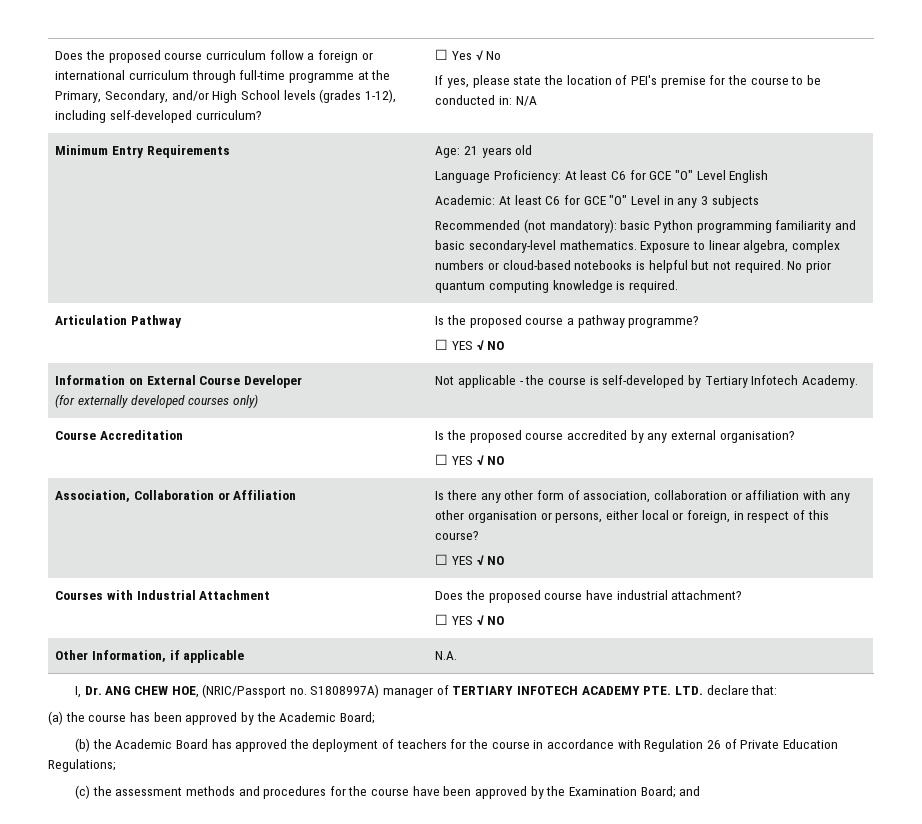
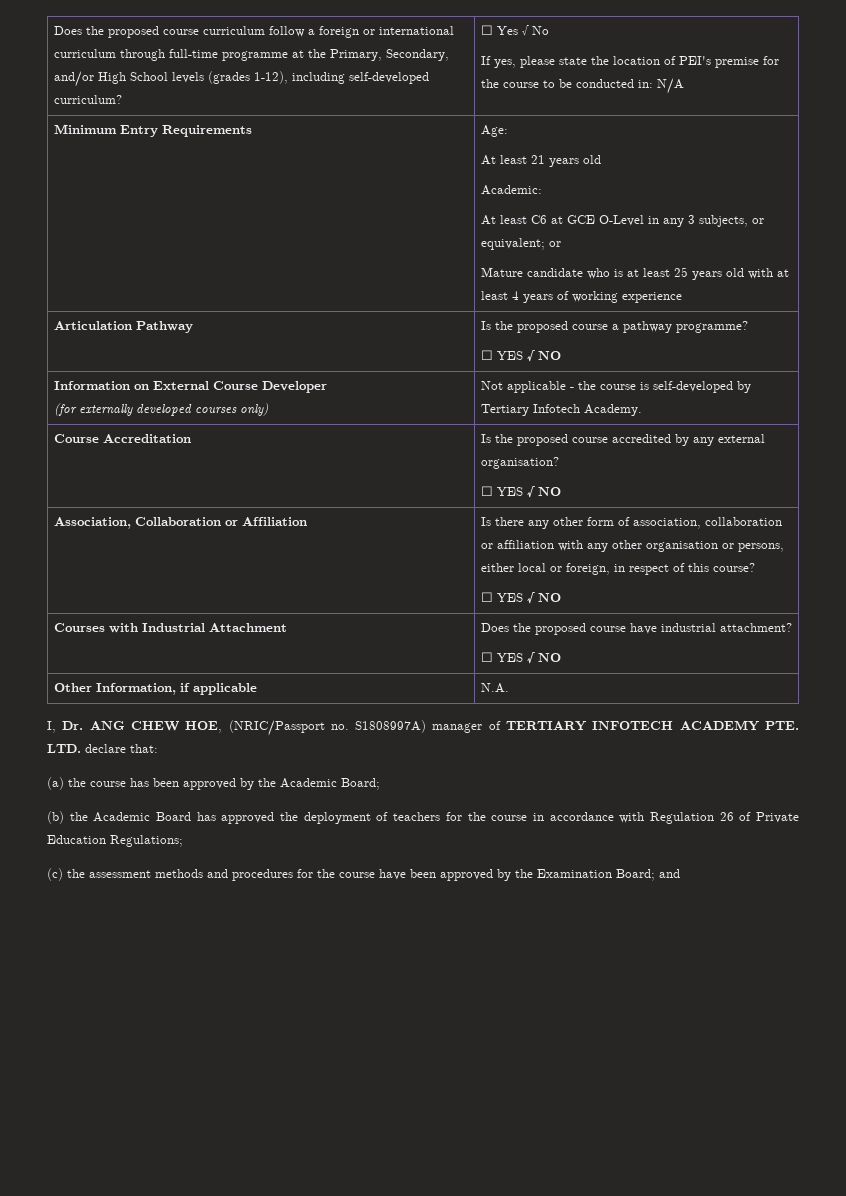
(461, 152) none -> [480,155,527,165] // At least
[435,170,769,183] [435,195,759,208] [435,219,856,233] [435,240,840,253] [435,260,831,273] [435,280,679,293] Language Proficiency: At least C6 for GCE "O" Level English // Academic: At least C6 for GCE "O" Level in any 3 subjects // Recommended (not mandatory): basic Python programming familiarity and basic secondary-level mathematics. Exposure to linear algebra, complex numbers or cloud-based notebooks is helpful but not required. No prior quantum computing knowledge is required. -> [480,185,542,195] [480,215,764,227] [480,238,561,250] [480,267,789,280] [480,291,682,303] Academic: // At least C6 at GCE O-Level in any 3 subjects, or equivalent; or // Mature candidate who is at least 25 years old with at least 4 years of working experience

